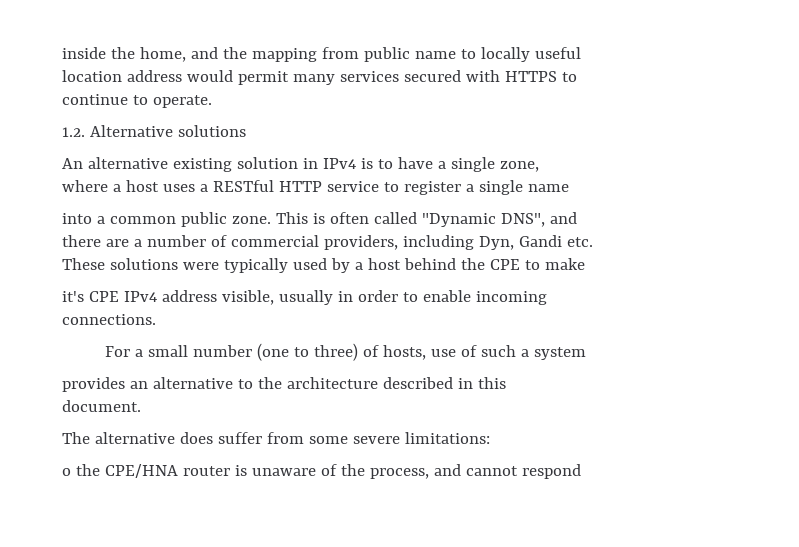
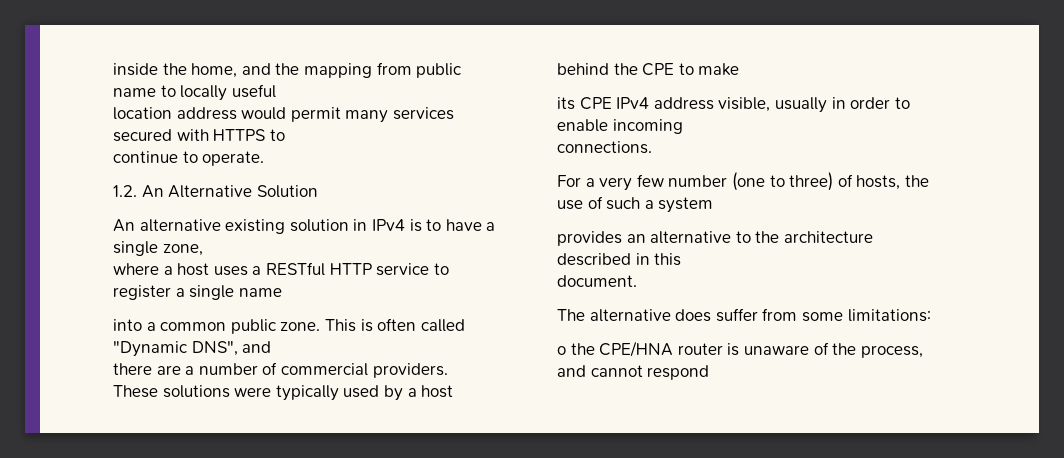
[89,125,246,137] Alternative solutions -> [141,185,318,198] An Alternative Solution
[323,235,593,250] providers, including Dyn, Gandi etc. -> [372,363,448,378] providers.
[62,291,84,302] it's -> [557,97,575,110] its
[148,345,189,357] small -> [599,174,664,191] very few
(427, 352) none -> [904,175,929,187] the
[352,436,400,444] severe -> (843, 317) none

